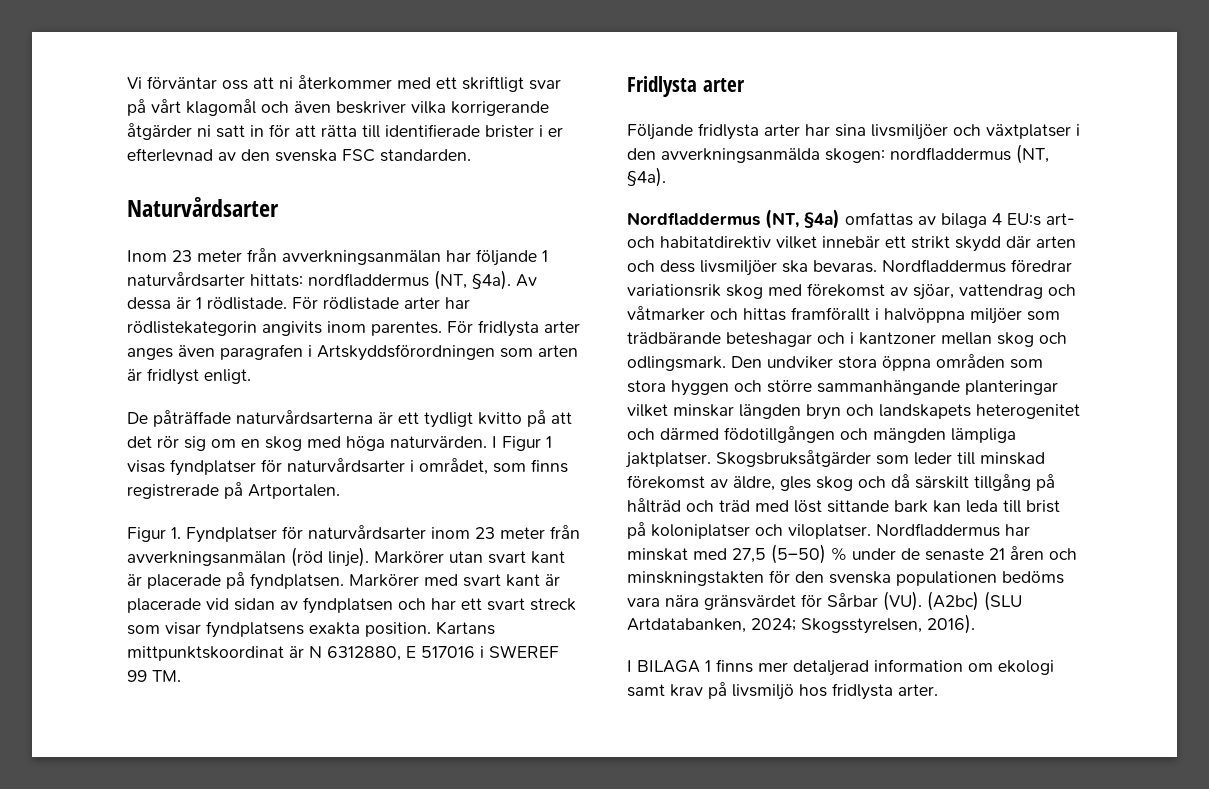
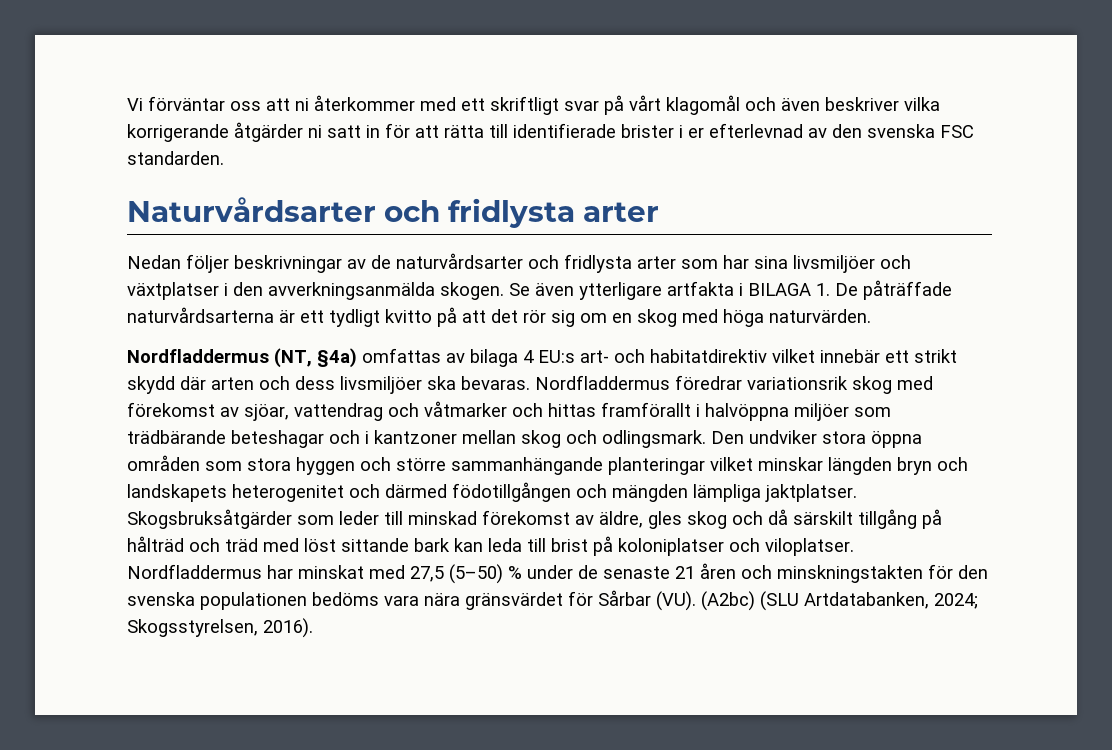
[127,248,548,266] [127,270,537,290] [127,297,470,310] [127,320,580,337] [127,344,578,361] [127,368,251,385] // Inom 23 meter från avverkningsanmälan har följande 1 naturvårdsarter hittats: nordfladdermus (NT, §4a). Av dessa är 1 rödlistade. För rödlistade arter har rödlistekategorin angivits inom parentes. För fridlysta arter anges även paragrafen i Artskyddsförordningen som arten är fridlyst enligt. // -> [384,198,659,228] [127,253,911,273] [127,281,830,300] och fridlysta arter // Nedan följer beskrivningar av de naturvårdsarter och fridlysta arter som har sina livsmiljöer och växtplatser i den avverkningsanmälda skogen. Se även ytterligare artfakta i BILAGA 1.
[492,436,552,451] [127,458,568,476] [127,482,340,499] [127,525,580,543] [127,547,565,567] [127,572,560,590] [127,597,576,614] [127,621,495,638] [127,645,559,661] [127,670,181,682] [627,76,745,97] [627,123,1080,140] [627,144,1049,164] [627,167,666,187] I Figur 1 visas fyndplatser för naturvårdsarter i området, som finns registrerade på Artportalen. // Figur 1. Fyndplatser för naturvårdsarter inom 23 meter från avverkningsanmälan (röd linje). Markörer utan svart kant är placerade på fyndplatsen. Markörer med svart kant är placerade vid sidan av fyndplatsen och har ett svart streck som visar fyndplatsens exakta position. Kartans mittpunktskoordinat är N 6312880, E 517016 i SWEREF 99 TM. // Fridlysta arter // Följande fridlysta arter har sina livsmiljöer och växtplatser i den avverkningsanmälda skogen: nordfladdermus (NT, §4a). -> (871, 316) none
[627,659,1054,676] [627,682,938,700] // I BILAGA 1 finns mer detaljerad information om ekologi samt krav på livsmiljö hos fridlysta arter. -> (313, 628) none

